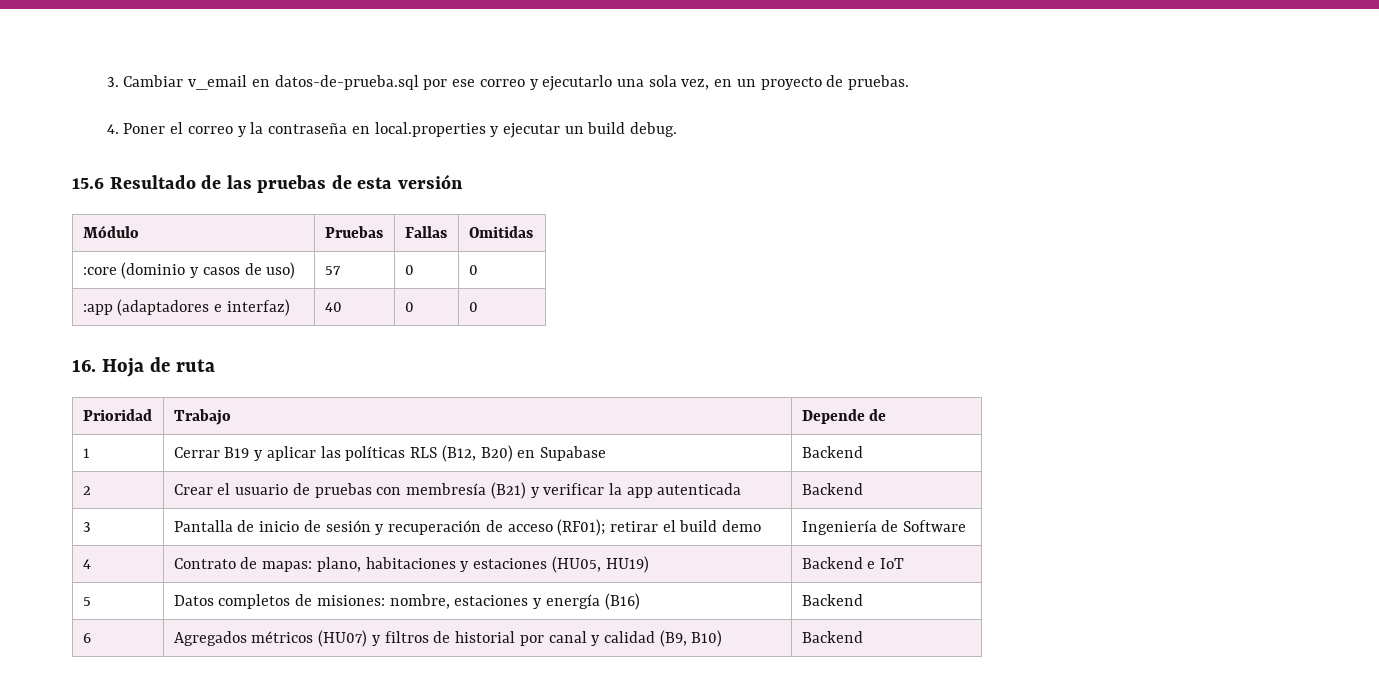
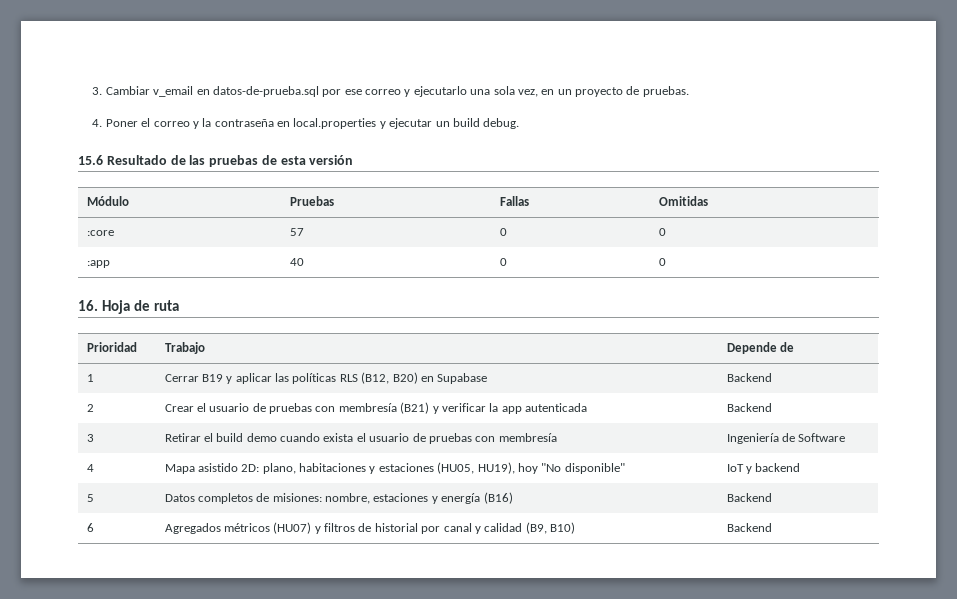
[121,262,296,279] (dominio y casos de uso) -> (114, 233) none
[117,299,290,316] (adaptadores e interfaz) -> (110, 264) none
[173,519,762,536] Pantalla de inicio de sesión y recuperación de acceso (RF01); retirar el build demo -> [164,433,557,444] Retirar el build demo cuando exista el usuario de pruebas con membresía
[173,557,313,572] Contrato de mapas: -> [164,463,260,474] Mapa asistido 2D:
[605,556,649,573] [801,557,876,569] HU19) | Backend e -> [477,462,625,474] HU19), hoy "No disponible" |
(905, 563) none -> [745,463,801,474] y backend

